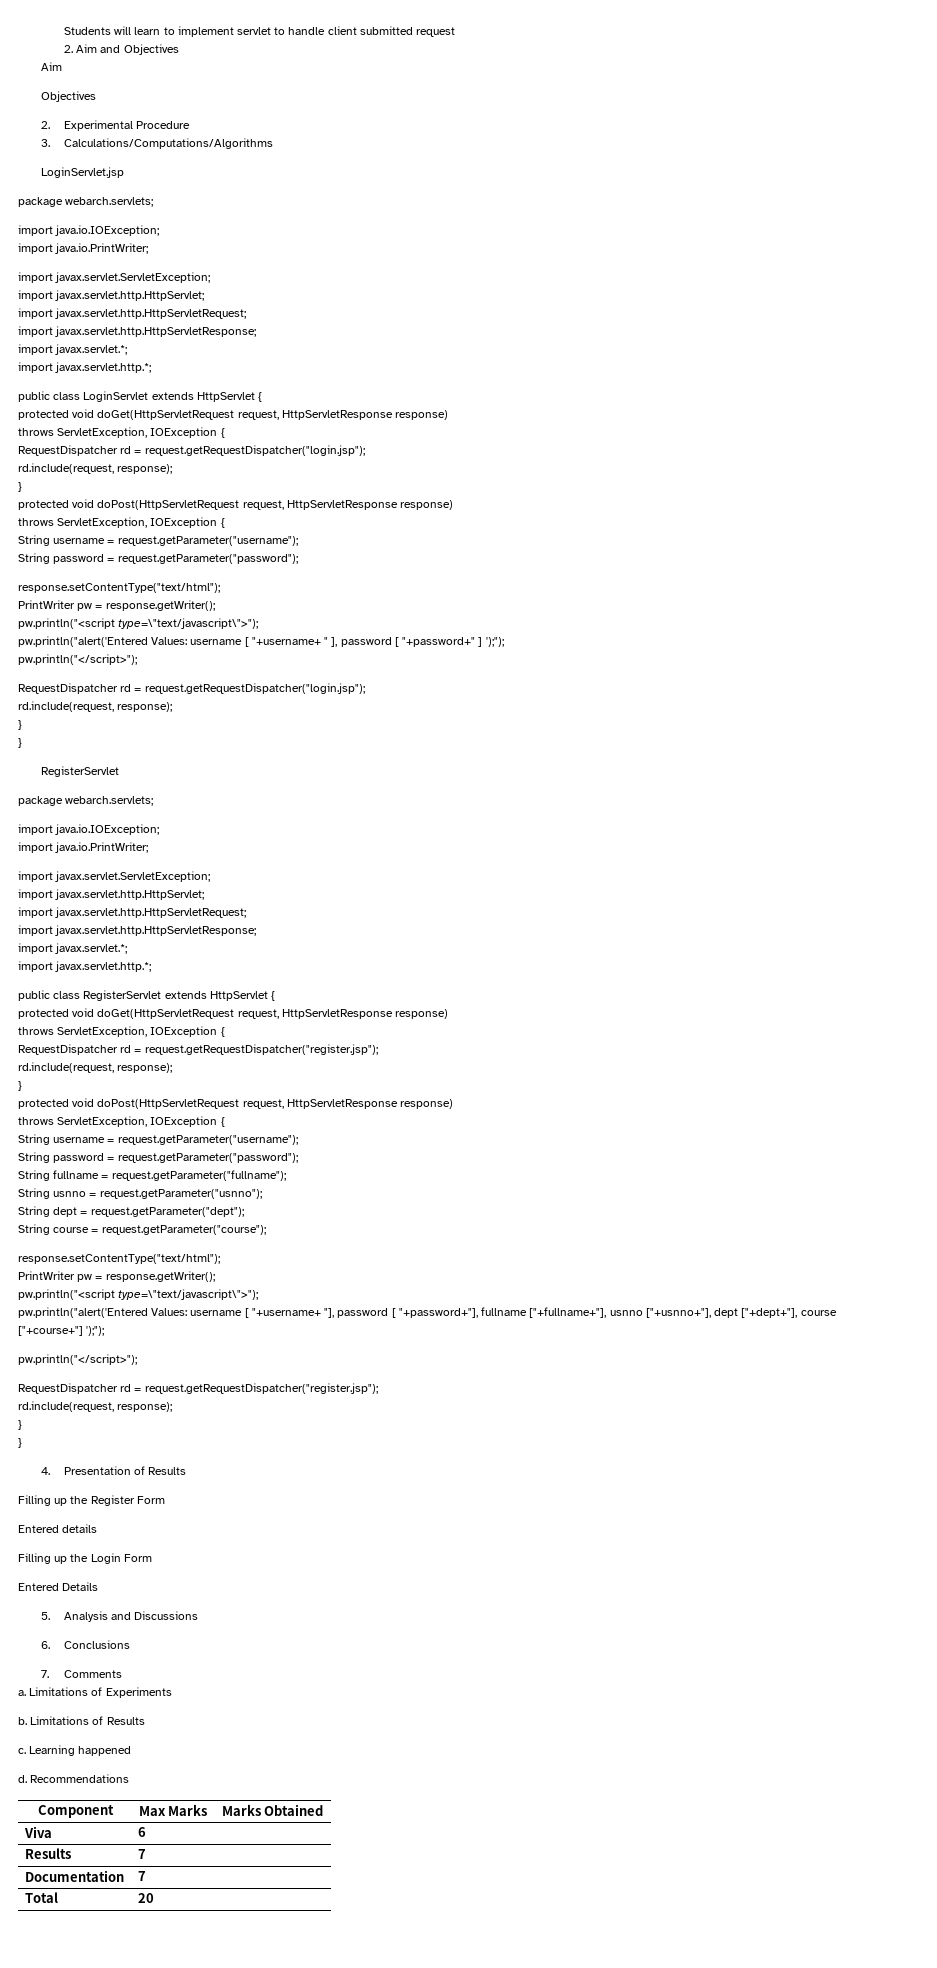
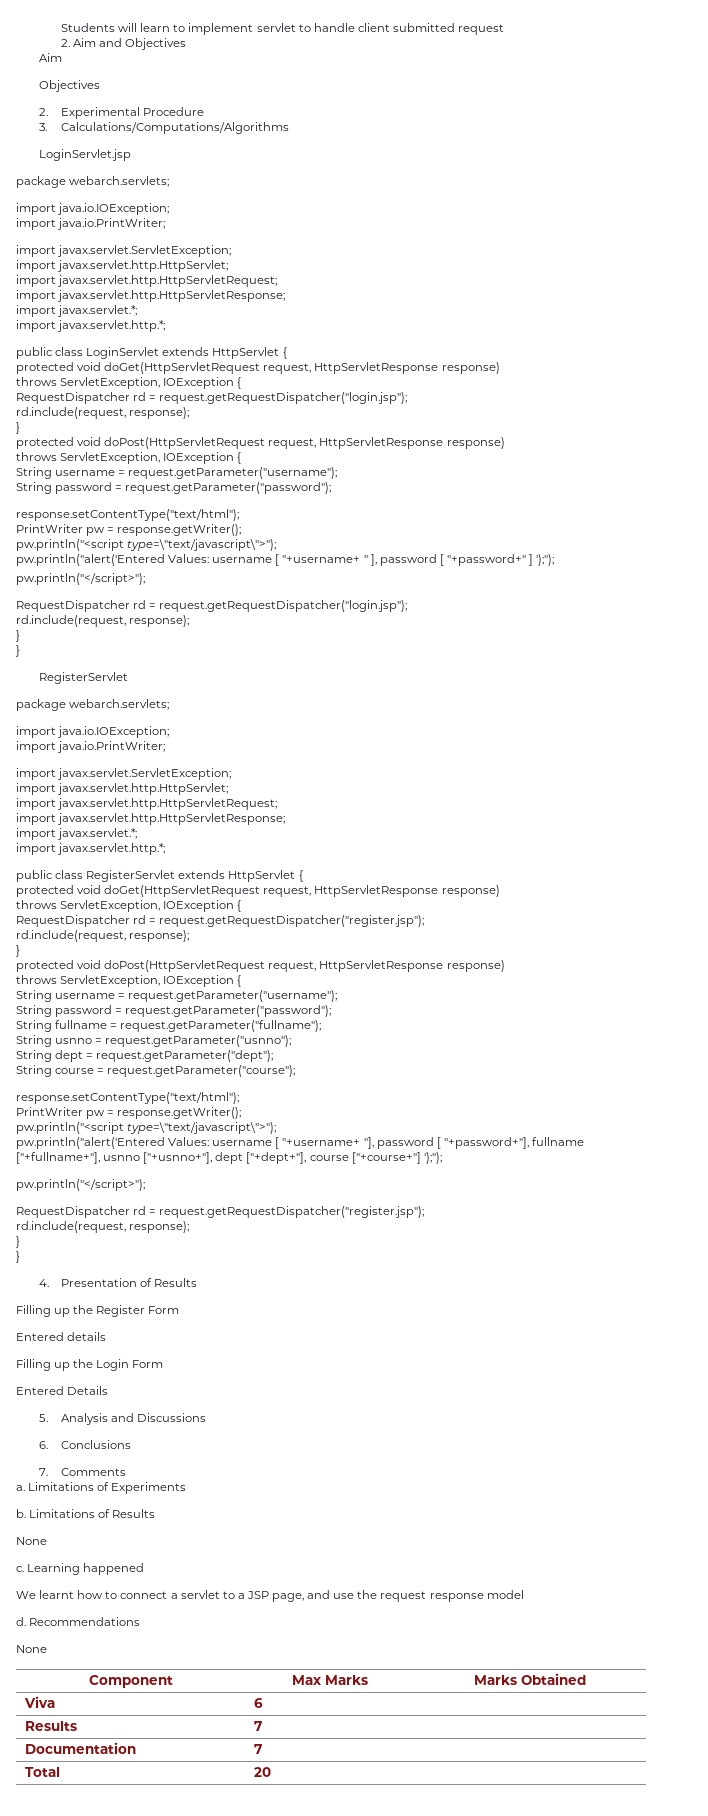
(145, 1721) none -> [16,1537,47,1545] // None
(132, 1751) none -> [16,1590,524,1602] // We learnt how to connect a servlet to a JSP page, and use the request response model
(130, 1778) none -> [16,1645,47,1653] // None

